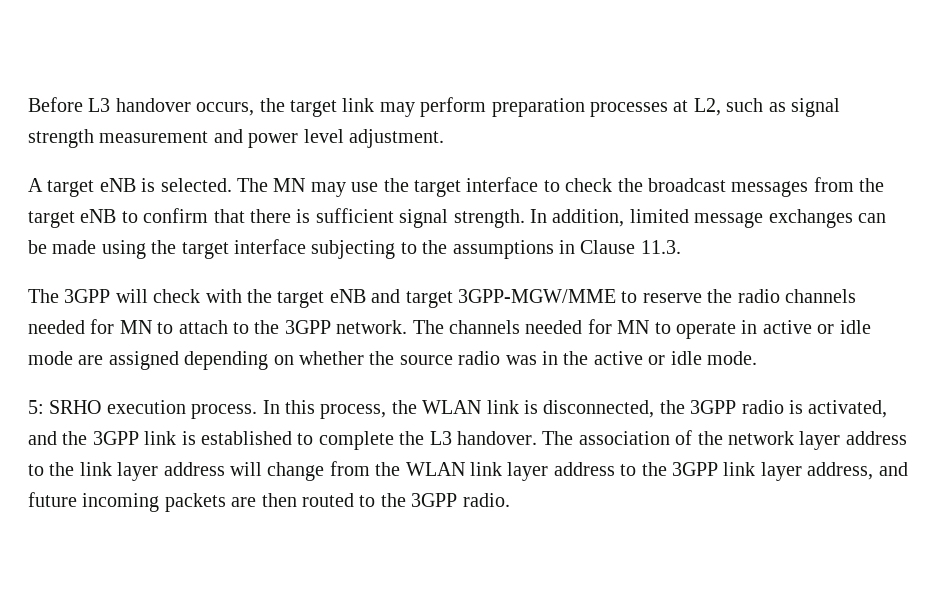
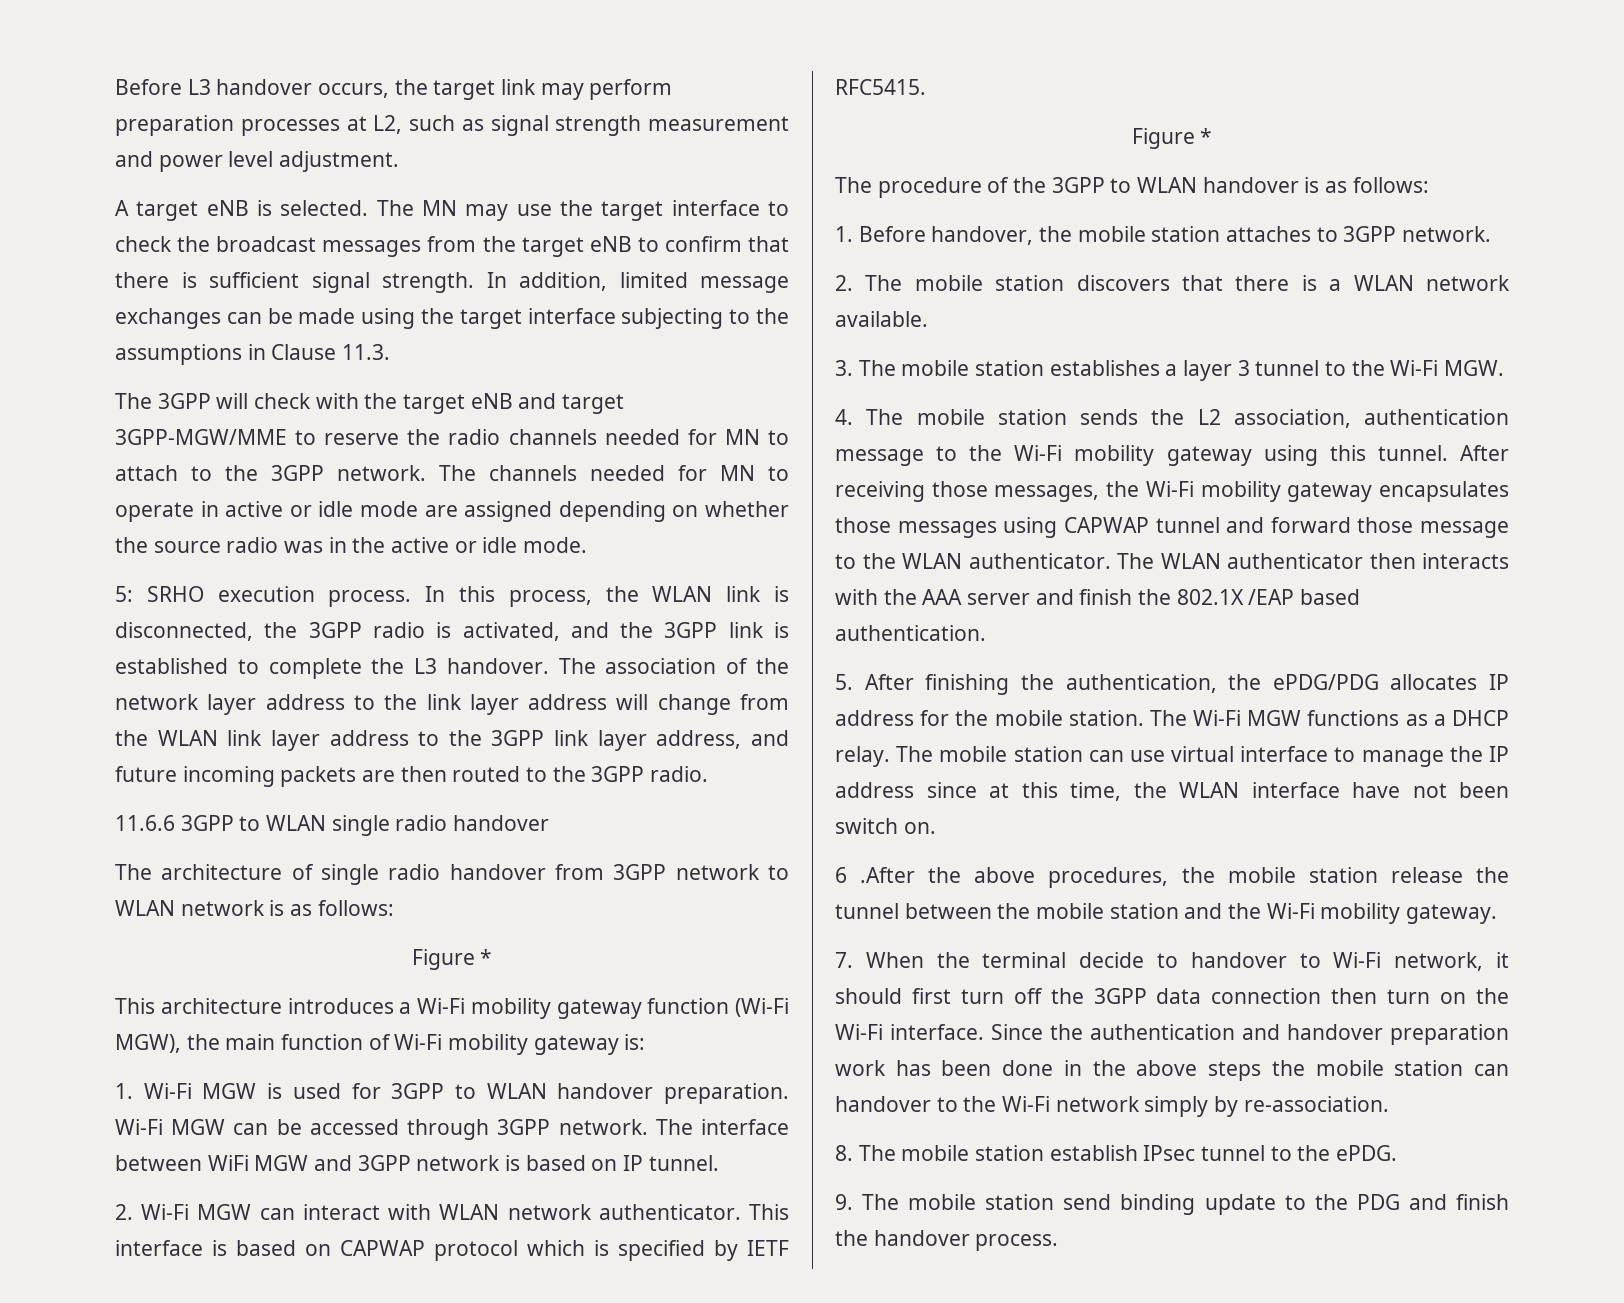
(510, 500) none -> [115,815,550,836] [115,864,789,885] [115,900,394,916] [411,949,493,970] [115,998,789,1019] [115,1034,646,1055] [115,1083,789,1104] [115,1119,789,1140] [115,1155,719,1171] [115,1204,789,1220] [115,1240,789,1261] [835,79,926,95] [1131,128,1213,149] [835,177,1429,198] [835,226,1492,245] [835,275,1510,291] [835,311,928,327] [835,360,1505,381] [835,409,1509,428] [835,445,1509,466] [835,481,1509,502] [835,517,1509,538] [835,553,1509,569] [835,589,1361,605] [835,625,986,641] [835,674,1509,695] [835,710,1509,726] [835,746,1509,767] [835,782,1509,801] [835,818,936,834] [835,867,1509,888] [835,903,1498,924] [835,952,1509,971] [835,988,1509,1004] [835,1024,1509,1045] [835,1060,1509,1081] [835,1096,1389,1117] [835,1145,1398,1161] [835,1194,1509,1215] [835,1230,1059,1251] // 11.6.6 3GPP to WLAN single radio handover // The architecture of single radio handover from 3GPP network to WLAN network is as follows: // Figure * // This architecture introduces a Wi-Fi mobility gateway function (Wi-Fi MGW), the main function of Wi-Fi mobility gateway is: // 1. Wi-Fi MGW is used for 3GPP to WLAN handover preparation. Wi-Fi MGW can be accessed through 3GPP network. The interface between WiFi MGW and 3GPP network is based on IP tunnel. // 2. Wi-Fi MGW can interact with WLAN network authenticator. This interface is based on CAPWAP protocol which is specified by IETF RFC5415. // Figure * // The procedure of the 3GPP to WLAN handover is as follows: // 1. Before handover, the mobile station attaches to 3GPP network. // 2. The mobile station discovers that there is a WLAN network available. // 3. The mobile station establishes a layer 3 tunnel to the Wi-Fi MGW. // 4. The mobile station sends the L2 association, authentication message to the Wi-Fi mobility gateway using this tunnel. After receiving those messages, the Wi-Fi mobility gateway encapsulates those messages using CAPWAP tunnel and forward those message to the WLAN authenticator. The WLAN authenticator then interacts with the AAA server and finish the 802.1X /EAP based authentication. // 5. After finishing the authentication, the ePDG/PDG allocates IP address for the mobile station. The Wi-Fi MGW functions as a DHCP relay. The mobile station can use virtual interface to manage the IP address since at this time, the WLAN interface have not been switch on. // 6 .After the above procedures, the mobile station release the tunnel between the mobile station and the Wi-Fi mobility gateway. // 7. When the terminal decide to handover to Wi-Fi network, it should first turn off the 3GPP data connection then turn on the Wi-Fi interface. Since the authentication and handover preparation work has been done in the above steps the mobile station can handover to the Wi-Fi network simply by re-association. // 8. The mobile station establish IPsec tunnel to the ePDG. // 9. The mobile station send binding update to the PDG and finish the handover process.

